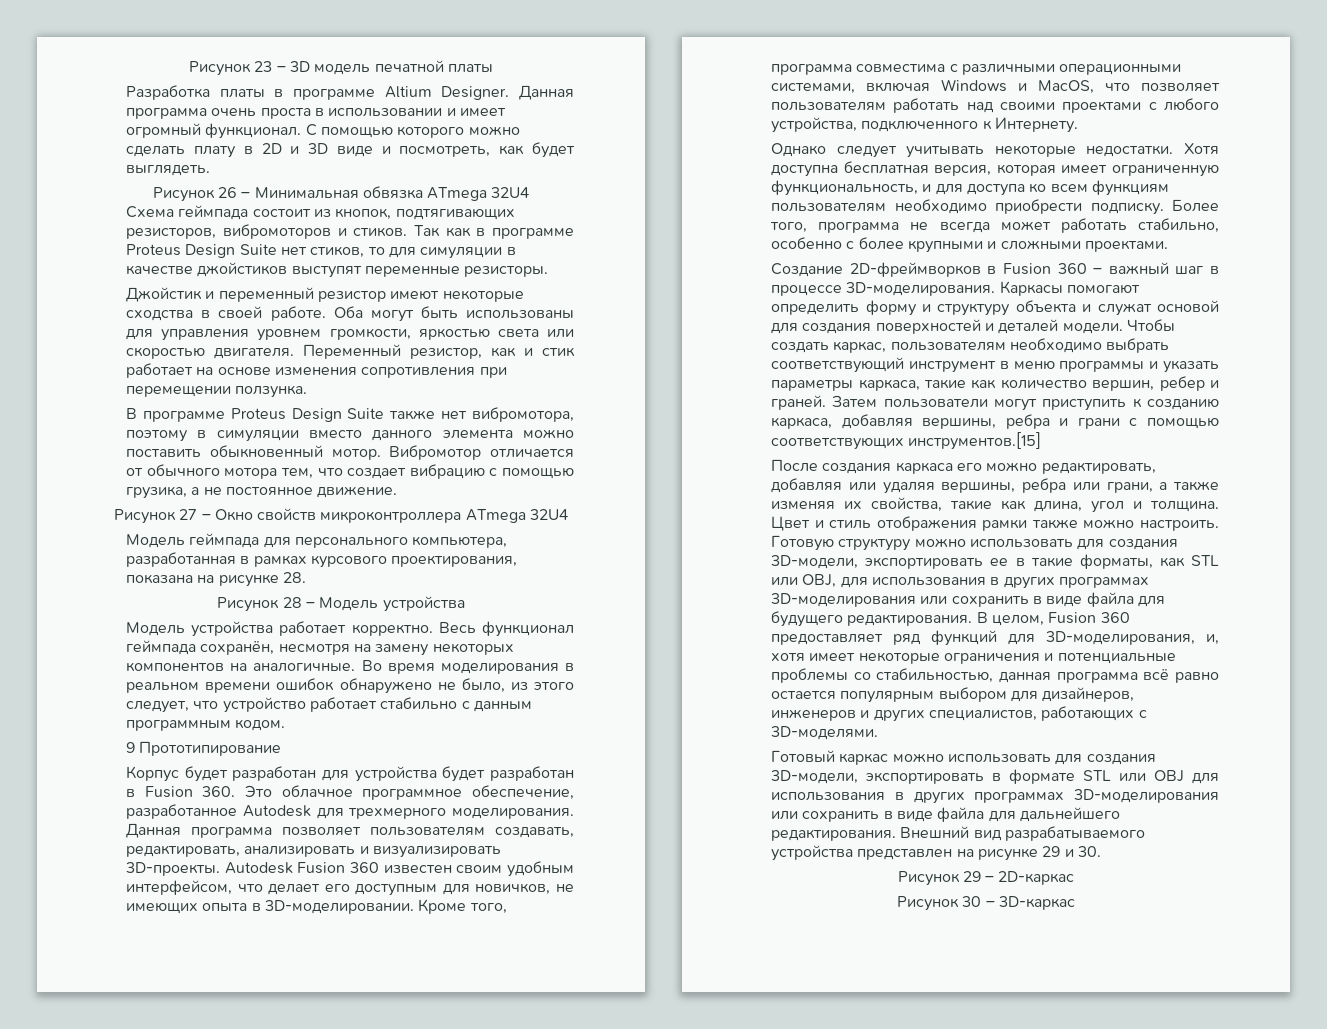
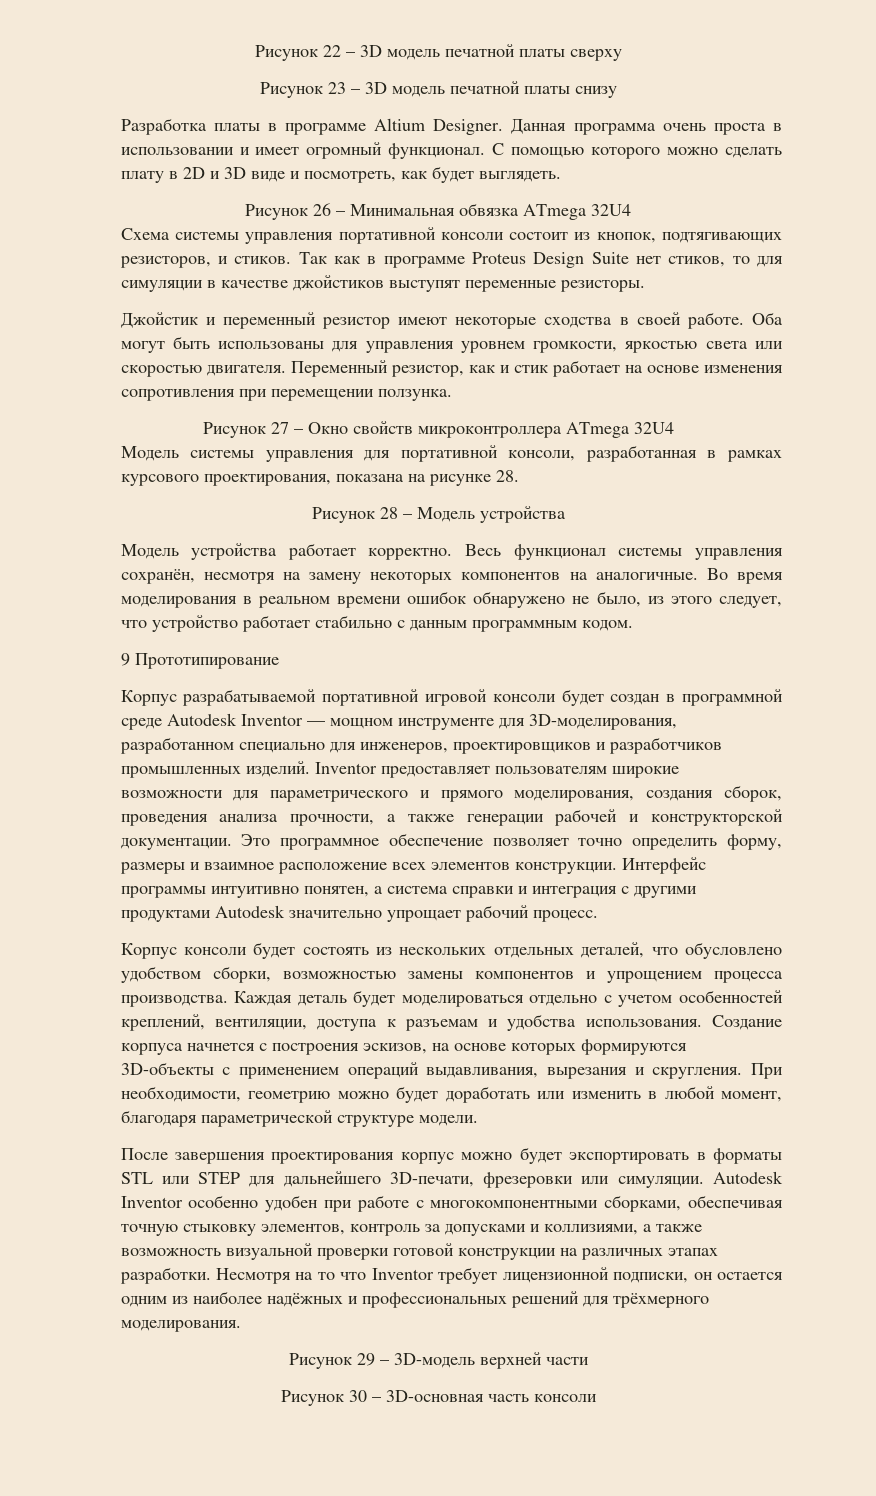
[189,61,252,76] Рисунок -> [254,44,622,61] [259,82,323,98] Рисунок 22 – 3D модель печатной платы сверху // Рисунок
(493, 68) none -> [574,86,617,98] снизу
[178,205,249,220] геймпада -> [174,227,504,244] системы управления портативной консоли
[222,224,331,239] вибромоторов -> (211, 262) none
[126,407,574,422] [126,429,574,442] [126,445,574,460] [126,464,574,479] [126,486,398,499] // В программе Proteus Design Suite также нет вибромотора, поэтому в симуляции вместо данного элемента можно поставить обыкновенный мотор. Вибромотор отличается от обычного мотора тем, что создает вибрацию с помощью грузика, а не постоянное движение. -> (452, 395) none
[189,533,508,548] геймпада для персонального компьютера, -> [190,445,576,462] системы управления для портативной консоли,
[126,640,197,655] геймпада -> [618,548,783,560] системы управления
[184,766,575,782] [126,785,575,800] [126,804,574,819] [126,823,574,838] [126,845,502,858] [126,861,575,877] [126,880,574,896] [126,899,507,914] [771,64,1182,75] [771,79,1220,94] [771,98,1219,113] [771,117,1079,133] [771,143,1219,158] [771,161,1219,177] [771,180,1170,196] [771,199,1219,215] [770,218,1219,233] [771,237,1169,253] [771,262,1219,277] [771,281,1141,296] [771,300,1219,316] [771,319,1176,334] [771,338,1170,353] [771,357,1219,373] [771,376,1219,391] [771,395,1219,411] [771,414,1219,429] [771,432,1042,450] [771,459,1156,474] [771,478,1219,494] [771,497,1219,513] [771,516,1219,531] [771,535,1178,551] [771,554,1219,569] [771,574,1150,589] [771,592,1166,607] [771,611,1130,627] [771,630,1219,646] [771,652,1176,664] [771,668,1219,683] [771,687,1135,703] [771,706,1147,722] [771,726,879,740] [771,750,1156,765] [771,769,1219,784] [771,789,1219,804] [771,807,1121,822] [771,826,1146,841] [771,845,1102,861] будет разработан для устройства будет разработан в Fusion 360. Это облачное программное обеспечение, разработанное Autodesk для трехмерного моделирования. Данная программа позволяет пользователям создавать, редактировать, анализировать и визуализировать 3D-проекты. Autodesk Fusion 360 известен своим удобным интерфейсом, что делает его доступным для новичков, не имеющих опыта в 3D-моделировании. Кроме того, программа совместима с различными операционными системами, включая Windows и MacOS, что позволяет пользователям работать над своими проектами с любого устройства, подключенного к Интернету. // Однако следует учитывать некоторые недостатки. Хотя доступна бесплатная версия, которая имеет ограниченную функциональность, и для доступа ко всем функциям пользователям необходимо приобрести подписку. Более того, программа не всегда может работать стабильно, особенно с более крупными и сложными проектами. // Создание 2D-фреймворков в Fusion 360 – важный шаг в процессе 3D-моделирования. Каркасы помогают определить форму и структуру объекта и служат основой для создания поверхностей и деталей модели. Чтобы создать каркас, пользователям необходимо выбрать соответствующий инструмент в меню программы и указать параметры каркаса, такие как количество вершин, ребер и граней. Затем пользователи могут приступить к созданию каркаса, добавляя вершины, ребра и грани с помощью соответствующих инструментов.[15] // После создания каркаса его можно редактировать, добавляя или удаляя вершины, ребра или грани, а также изменяя их свойства, такие как длина, угол и толщина. Цвет и стиль отображения рамки также можно настроить. Готовую структуру можно использовать для создания 3D-модели, экспортировать ее в такие форматы, как STL или OBJ, для использования в других программах 3D-моделирования или сохранить в виде файла для будущего редактирования. В целом, Fusion 360 предоставляет ряд функций для 3D-моделирования, и, хотя имеет некоторые ограничения и потенциальные проблемы со стабильностью, данная программа всё равно остается популярным выбором для дизайнеров, инженеров и других специалистов, работающих с 3D-моделями. // Готовый каркас можно использовать для создания 3D-модели, экспортировать в формате STL или OBJ для использования в других программах 3D-моделирования или сохранить в виде файла для дальнейшего редактирования. Внешний вид разрабатываемого устройства представлен на рисунке 29 и 30. -> [182,689,783,706] [120,713,677,730] [119,737,722,754] [120,761,679,778] [120,785,782,802] [120,809,783,826] [120,833,782,850] [119,857,706,874] [120,886,697,898] [120,905,598,922] [120,942,783,959] [120,966,783,983] [120,990,783,1007] [120,1014,782,1031] [120,1039,687,1055] [120,1062,783,1079] [120,1086,782,1103] [120,1110,478,1127] [120,1147,782,1164] [120,1171,783,1188] [120,1195,783,1212] [120,1224,702,1236] [120,1243,718,1260] [119,1267,783,1284] [120,1291,709,1308] [120,1320,241,1332] разрабатываемой портативной игровой консоли будет создан в программной среде Autodesk Inventor — мощном инструменте для 3D-моделирования, разработанном специально для инженеров, проектировщиков и разработчиков промышленных изделий. Inventor предоставляет пользователям широкие возможности для параметрического и прямого моделирования, создания сборок, проведения анализа прочности, а также генерации рабочей и конструкторской документации. Это программное обеспечение позволяет точно определить форму, размеры и взаимное расположение всех элементов конструкции. Интерфейс программы интуитивно понятен, а система справки и интеграция с другими продуктами Autodesk значительно упрощает рабочий процесс. // Корпус консоли будет состоять из нескольких отдельных деталей, что обусловлено удобством сборки, возможностью замены компонентов и упрощением процесса производства. Каждая деталь будет моделироваться отдельно с учетом особенностей креплений, вентиляции, доступа к разъемам и удобства использования. Создание корпуса начнется с построения эскизов, на основе которых формируются 3D-объекты с применением операций выдавливания, вырезания и скругления. При необходимости, геометрию можно будет доработать или изменить в любой момент, благодаря параметрической структуре модели. // После завершения проектирования корпус можно будет экспортировать в форматы STL или STEP для дальнейшего 3D-печати, фрезеровки или симуляции. Autodesk Inventor особенно удобен при работе с многокомпонентными сборками, обеспечивая точную стыковку элементов, контроль за допусками и коллизиями, а также возможность визуальной проверки готовой конструкции на различных этапах разработки. Несмотря на то что Inventor требует лицензионной подписки, он остается одним из наиболее надёжных и профессиональных решений для трёхмерного моделирования.
[998,871,1075,885] 2D-каркас -> [393,1352,589,1369] 3D-модель верхней части
[998,896,1075,910] 3D-каркас -> [385,1390,597,1402] 3D-основная часть консоли

